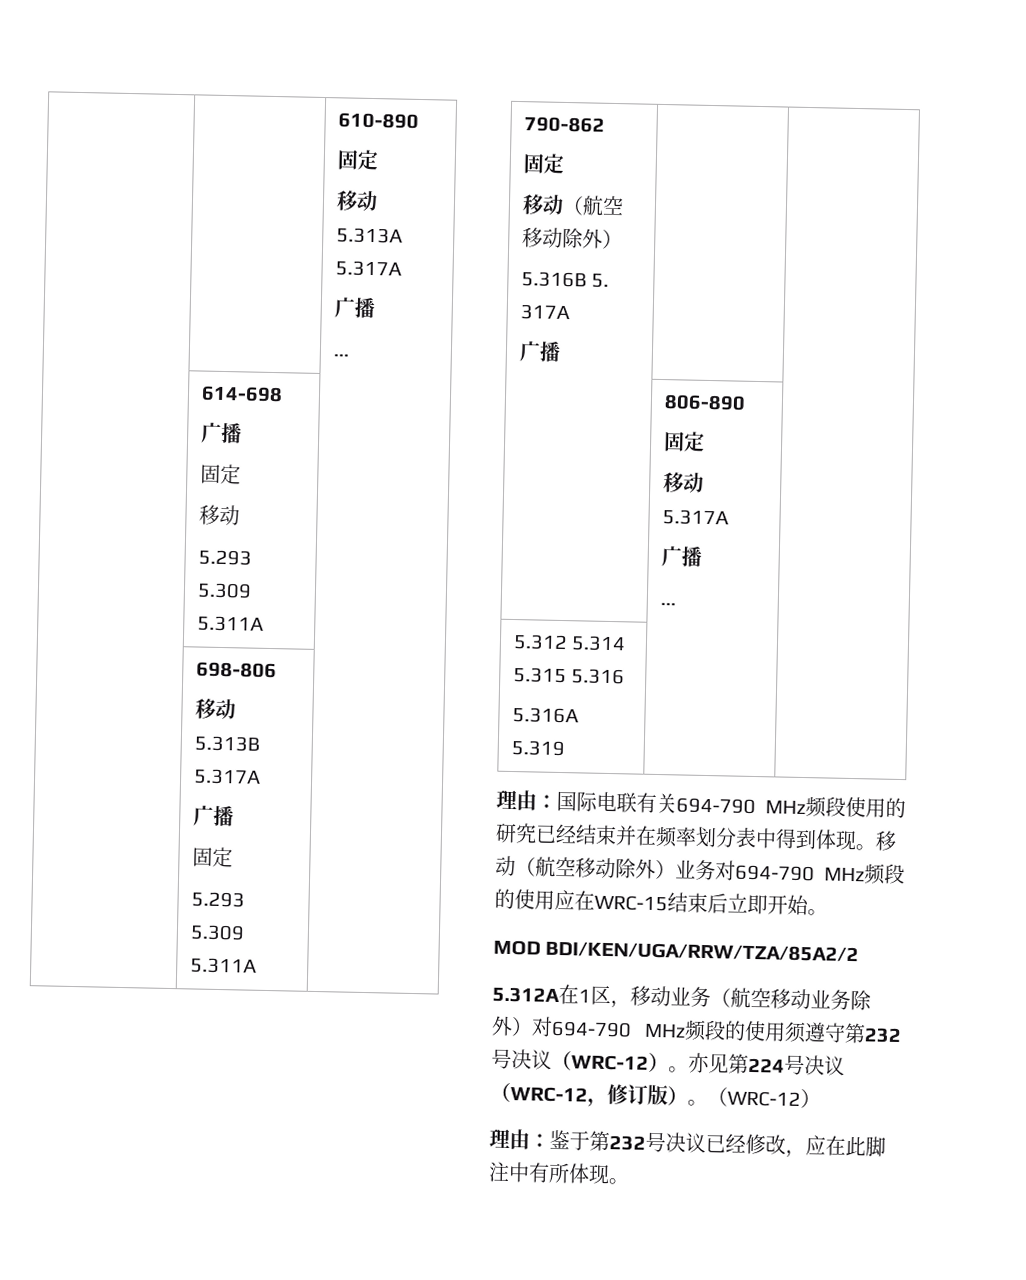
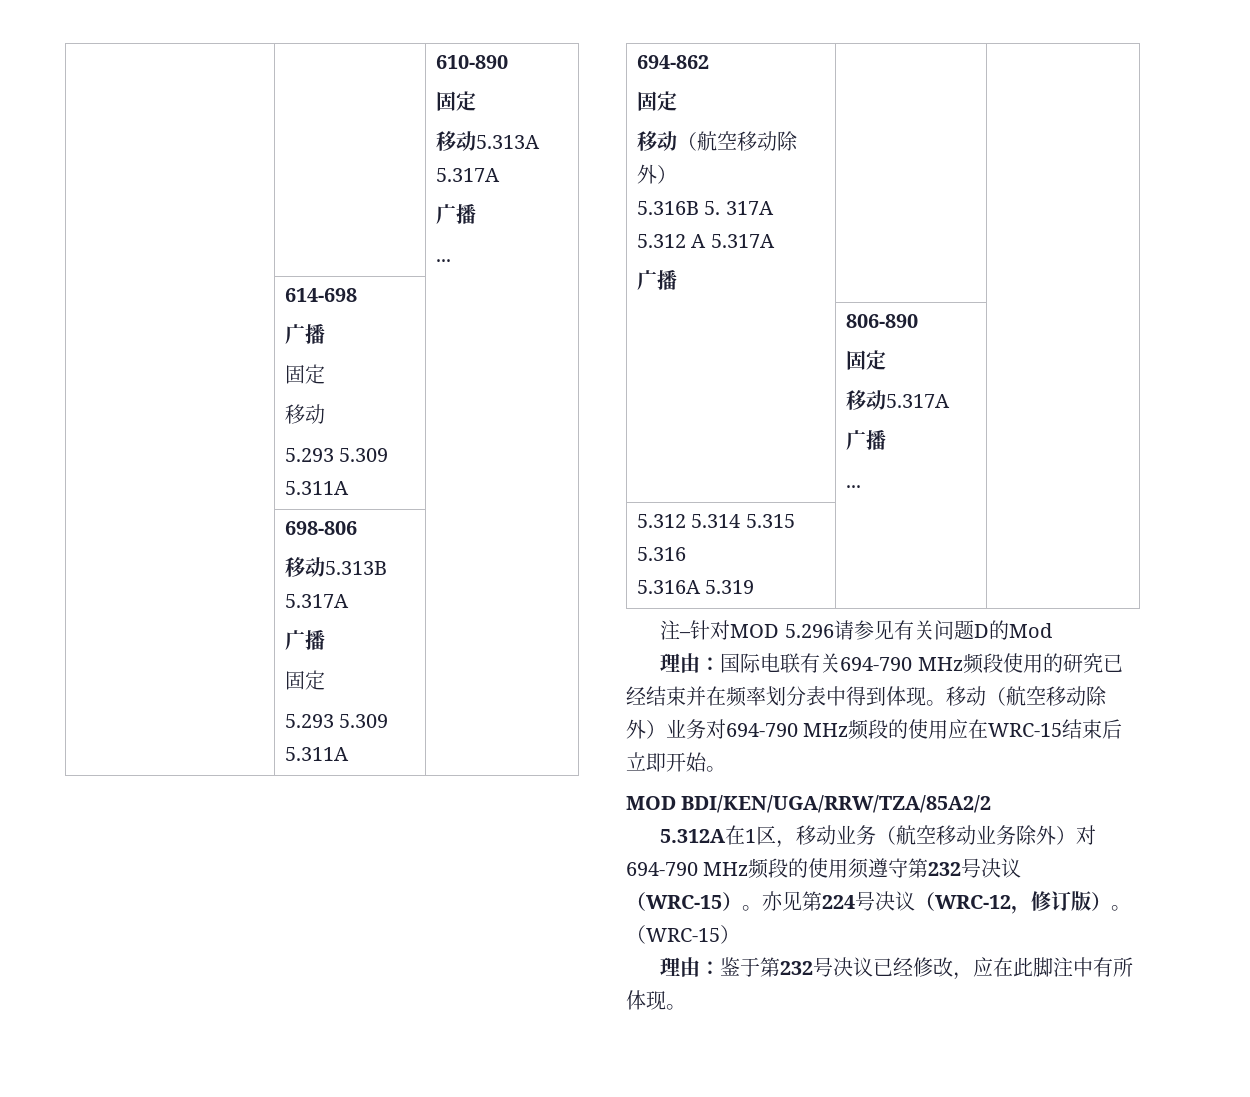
[523,116,605,133] 790-862 -> [636,55,709,69] 694-862
(570, 312) none -> [636,234,775,248] 5.312 A 5.317A
(565, 748) none -> [660,620,1052,640] // 注–针对MOD 5.296请参见有关问题D的Mod
[571,1054,649,1071] WRC-12 -> [646,895,722,909] WRC-15
[727,1090,801,1108] WRC-12 -> [646,928,720,942] WRC-15

